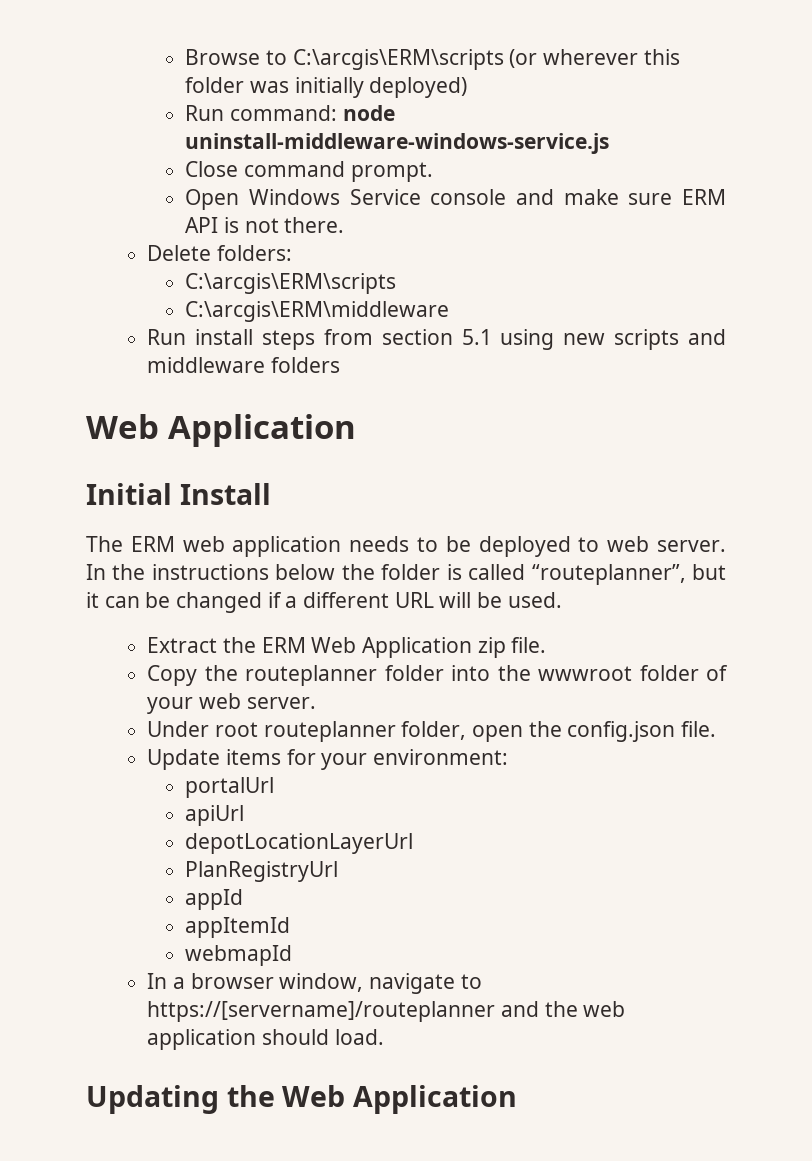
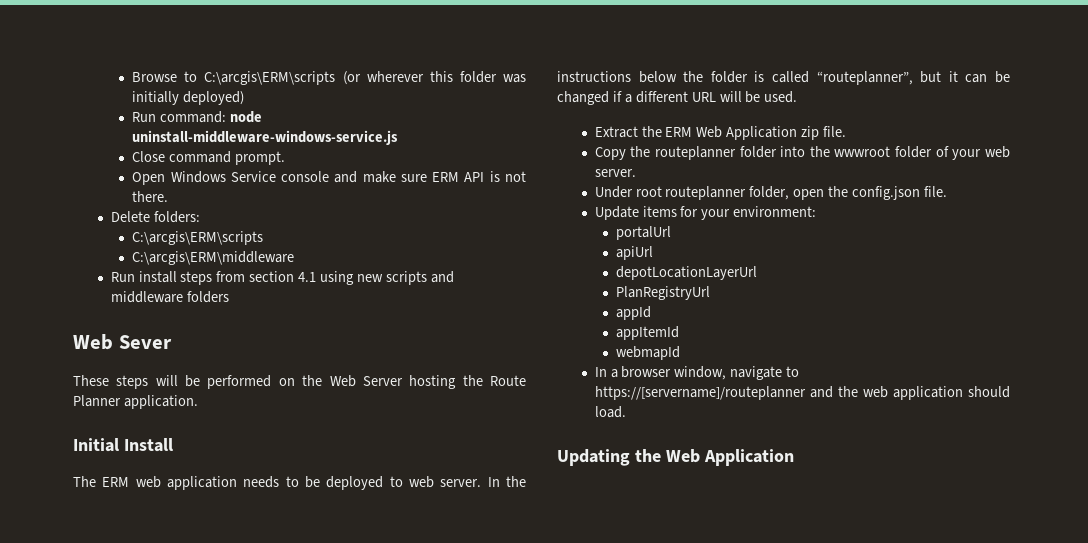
[461,329,492,345] 5.1 -> [298,272,317,282] 4.1
[168,414,356,447] Application -> [118,335,172,349] [73,375,526,389] [73,395,198,409] Sever // These steps will be performed on the Web Server hosting the Route Planner application.

